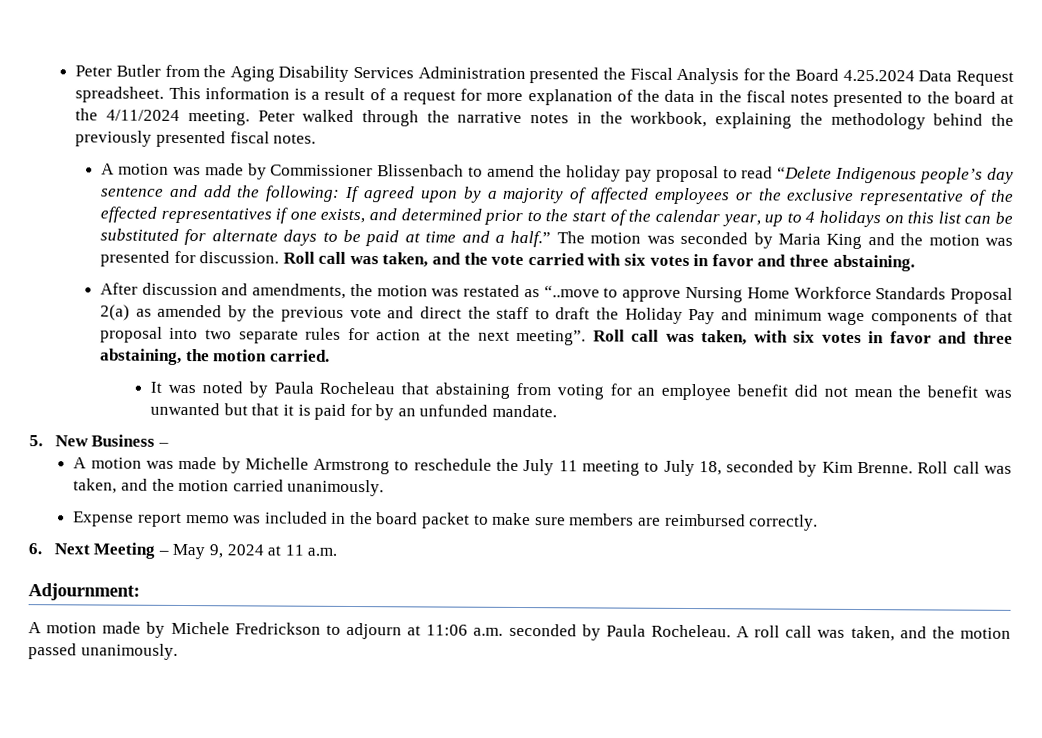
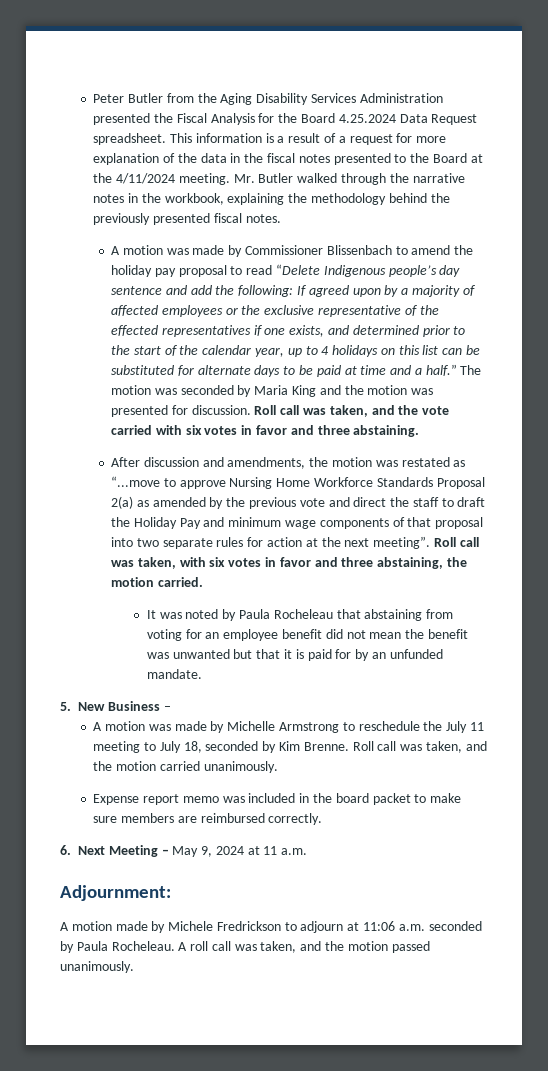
[953,91,996,104] board -> [432,153,467,163] Board
[257,110,295,122] Peter -> [233,173,294,183] Mr. Butler
[543,285,600,298] “..move -> [111,476,161,487] “...move

